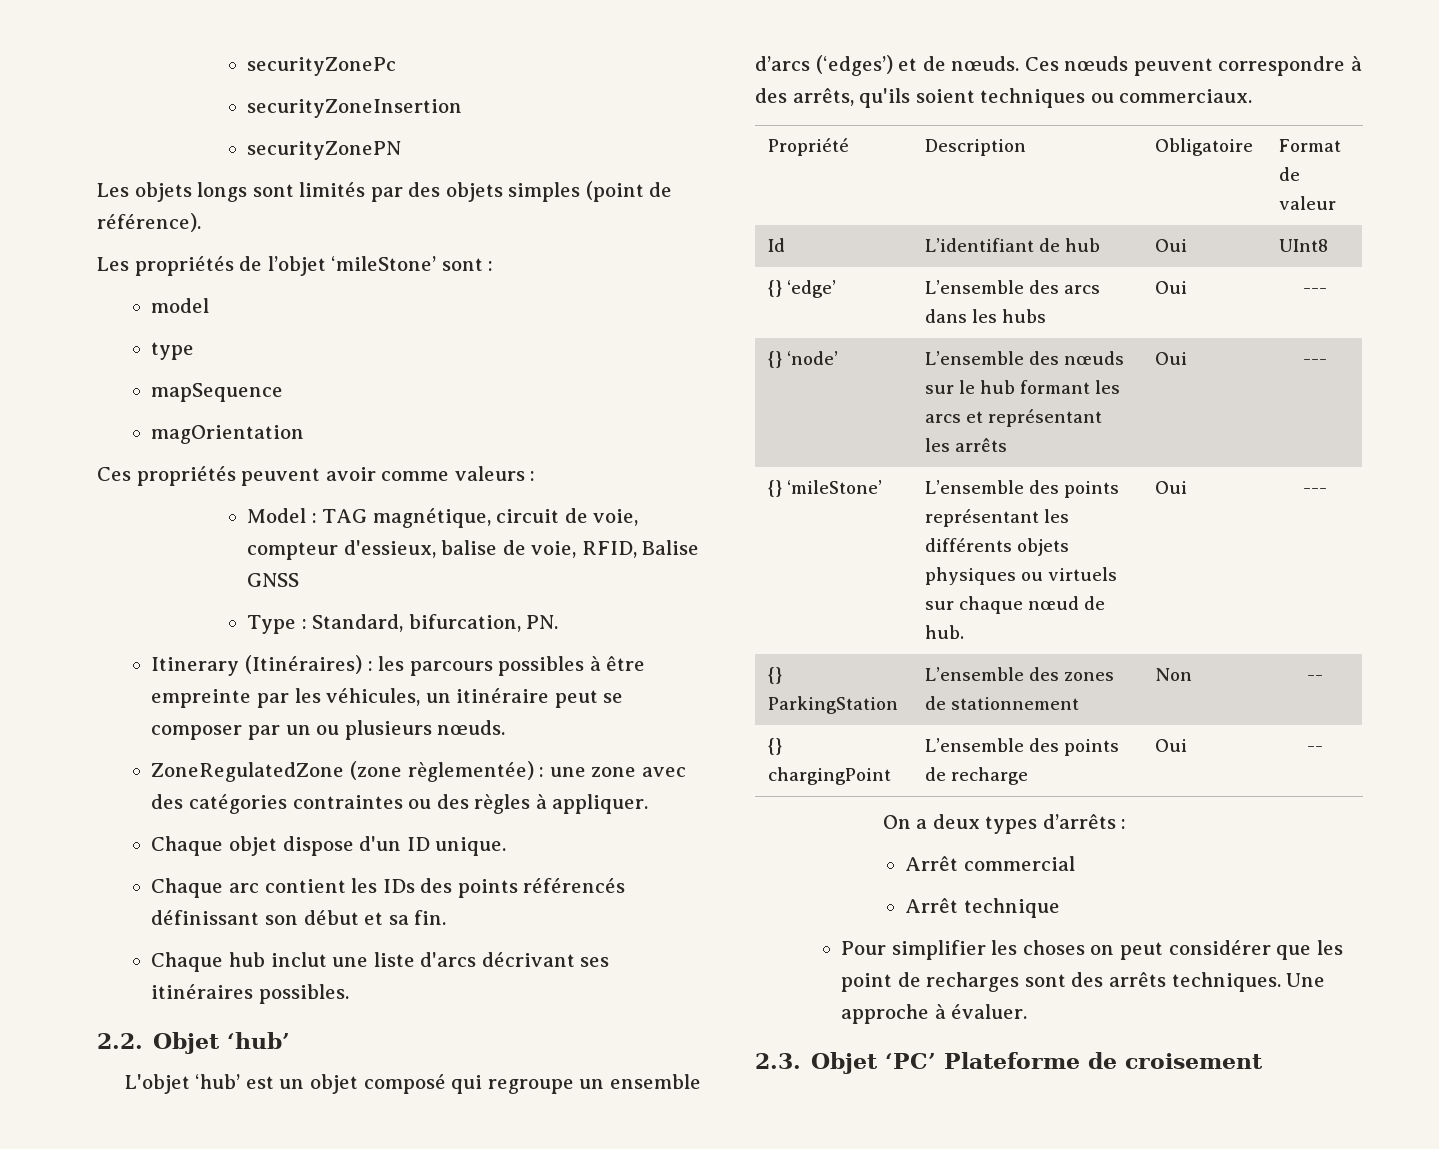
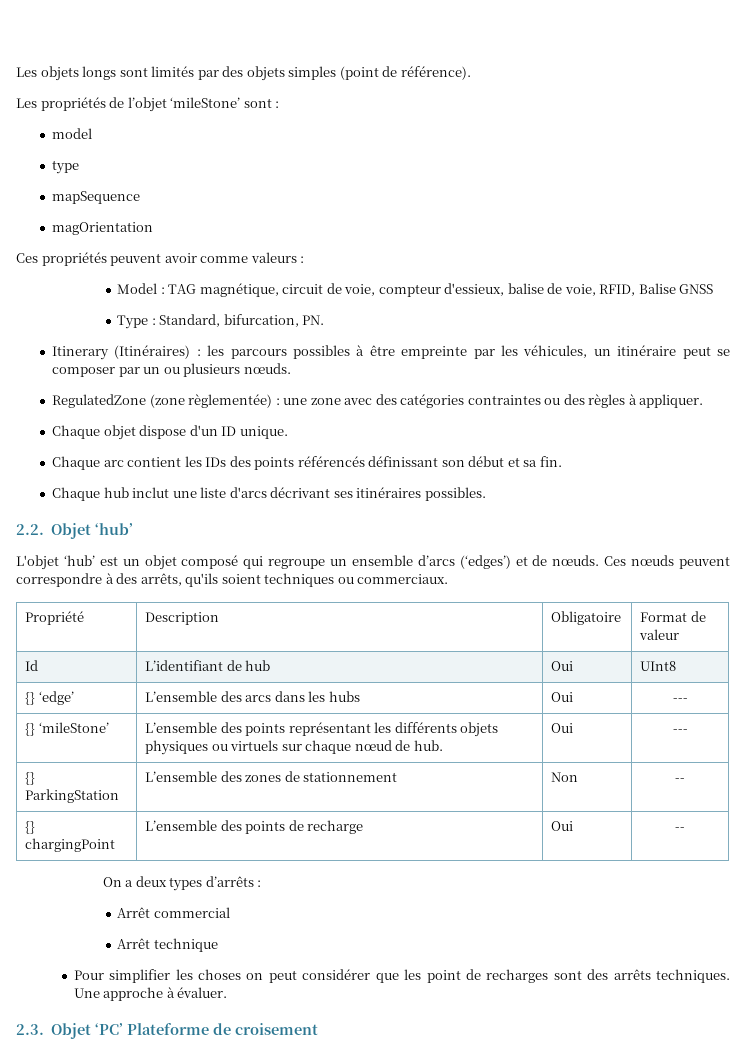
[247,57,397,76] [247,99,463,118] [247,141,402,160] securityZonePc // securityZoneInsertion // securityZonePN // -> (16, 72) none
[151,762,345,782] ZoneRegulatedZone -> [52,394,147,408] RegulatedZone
[767,351,838,368] [924,351,1124,365] [924,380,1120,394] [924,409,1102,427] [924,438,1007,452] [1154,352,1187,365] [1302,359,1327,365] // {} ‘node’ | L’ensemble des nœuds sur le hub formant les arcs et représentant les arrêts | Oui | --- -> (688, 700) none

